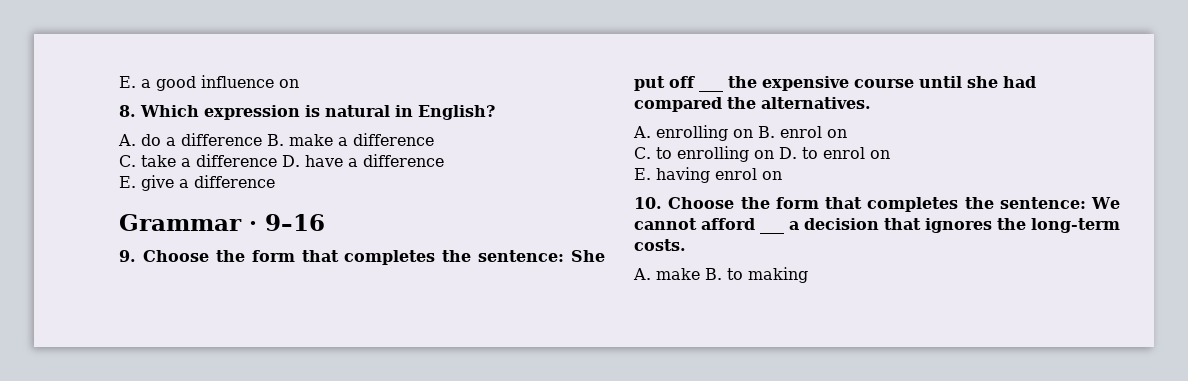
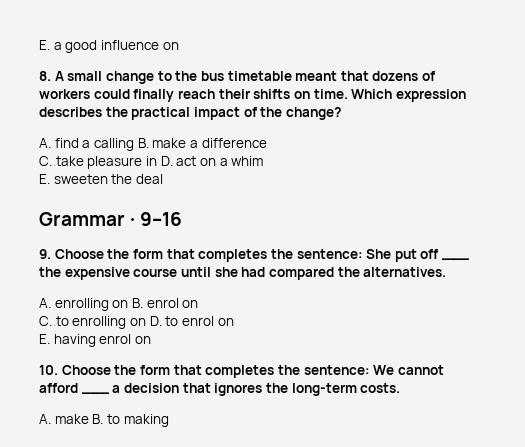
[140,105,495,120] [118,133,262,146] Which expression is natural in English? // A. do a difference -> [54,71,436,84] [39,89,466,102] [39,107,341,120] [39,138,134,151] A small change to the bus timetable meant that dozens of workers could finally reach their shifts on time. Which expression describes the practical impact of the change? // A. find a calling
[181,154,444,167] [119,175,275,191] a difference D. have a difference // E. give a difference -> [87,156,264,169] [39,174,163,184] pleasure in D. act on a whim // E. sweeten the deal

